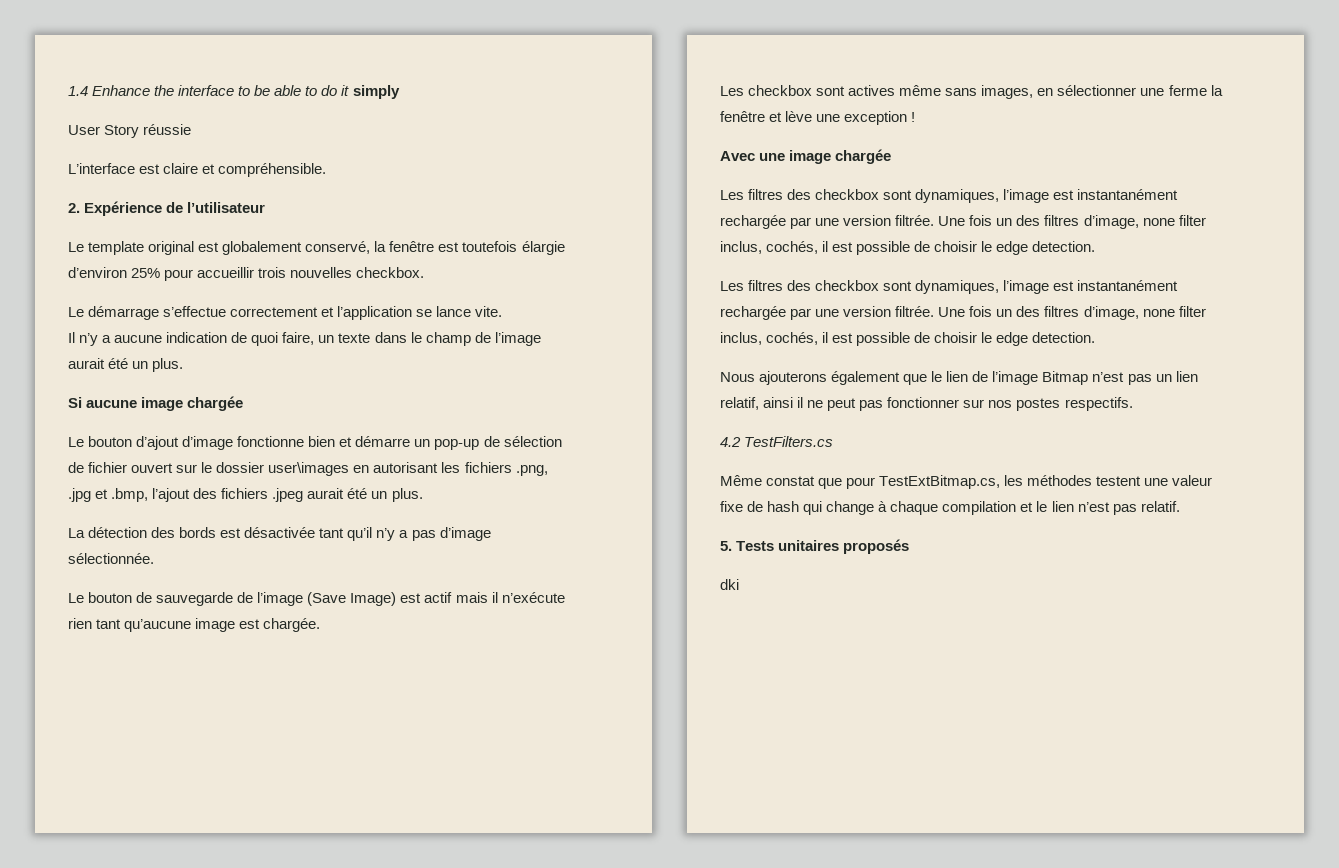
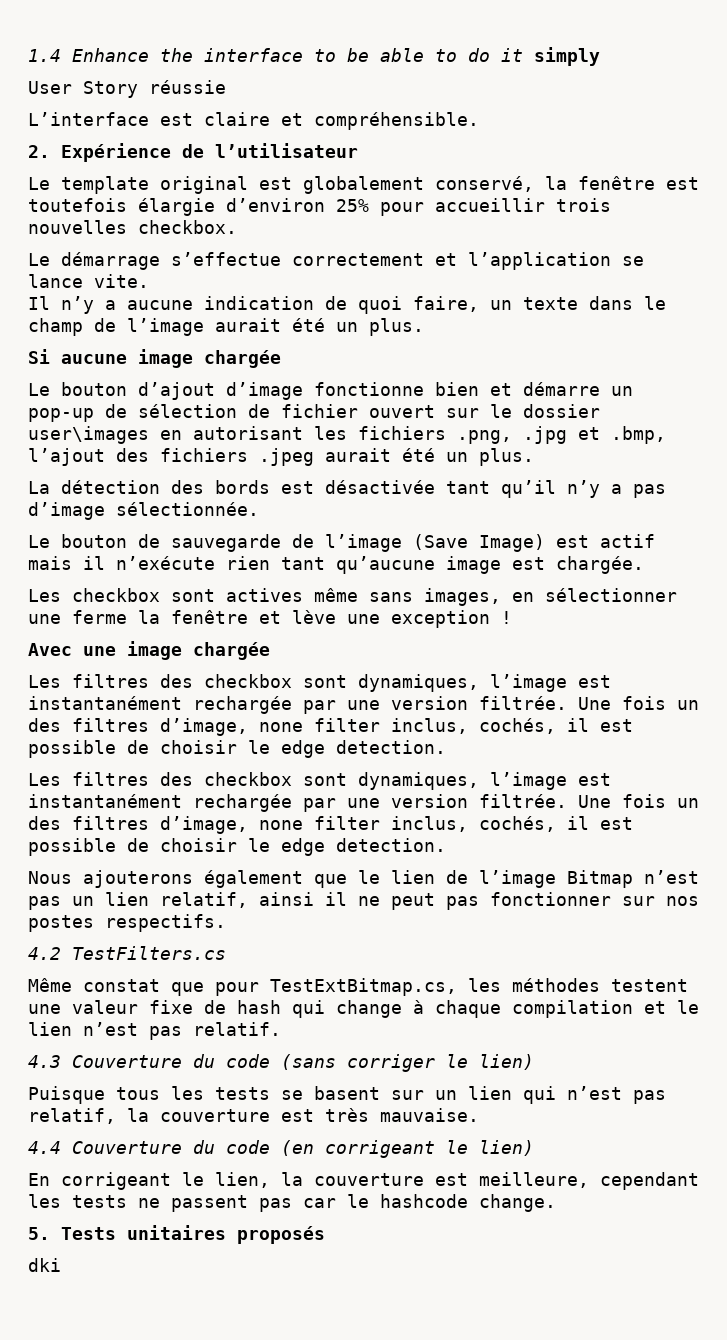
(1180, 506) none -> [28,1054,534,1072] [28,1086,666,1104] [28,1108,479,1124] [28,1140,534,1158] [28,1172,699,1190] [28,1194,556,1212] // 4.3 Couverture du code (sans corriger le lien) // Puisque tous les tests se basent sur un lien qui n’est pas relatif, la couverture est très mauvaise. // 4.4 Couverture du code (en corrigeant le lien) // En corrigeant le lien, la couverture est meilleure, cependant les tests ne passent pas car le hashcode change.

